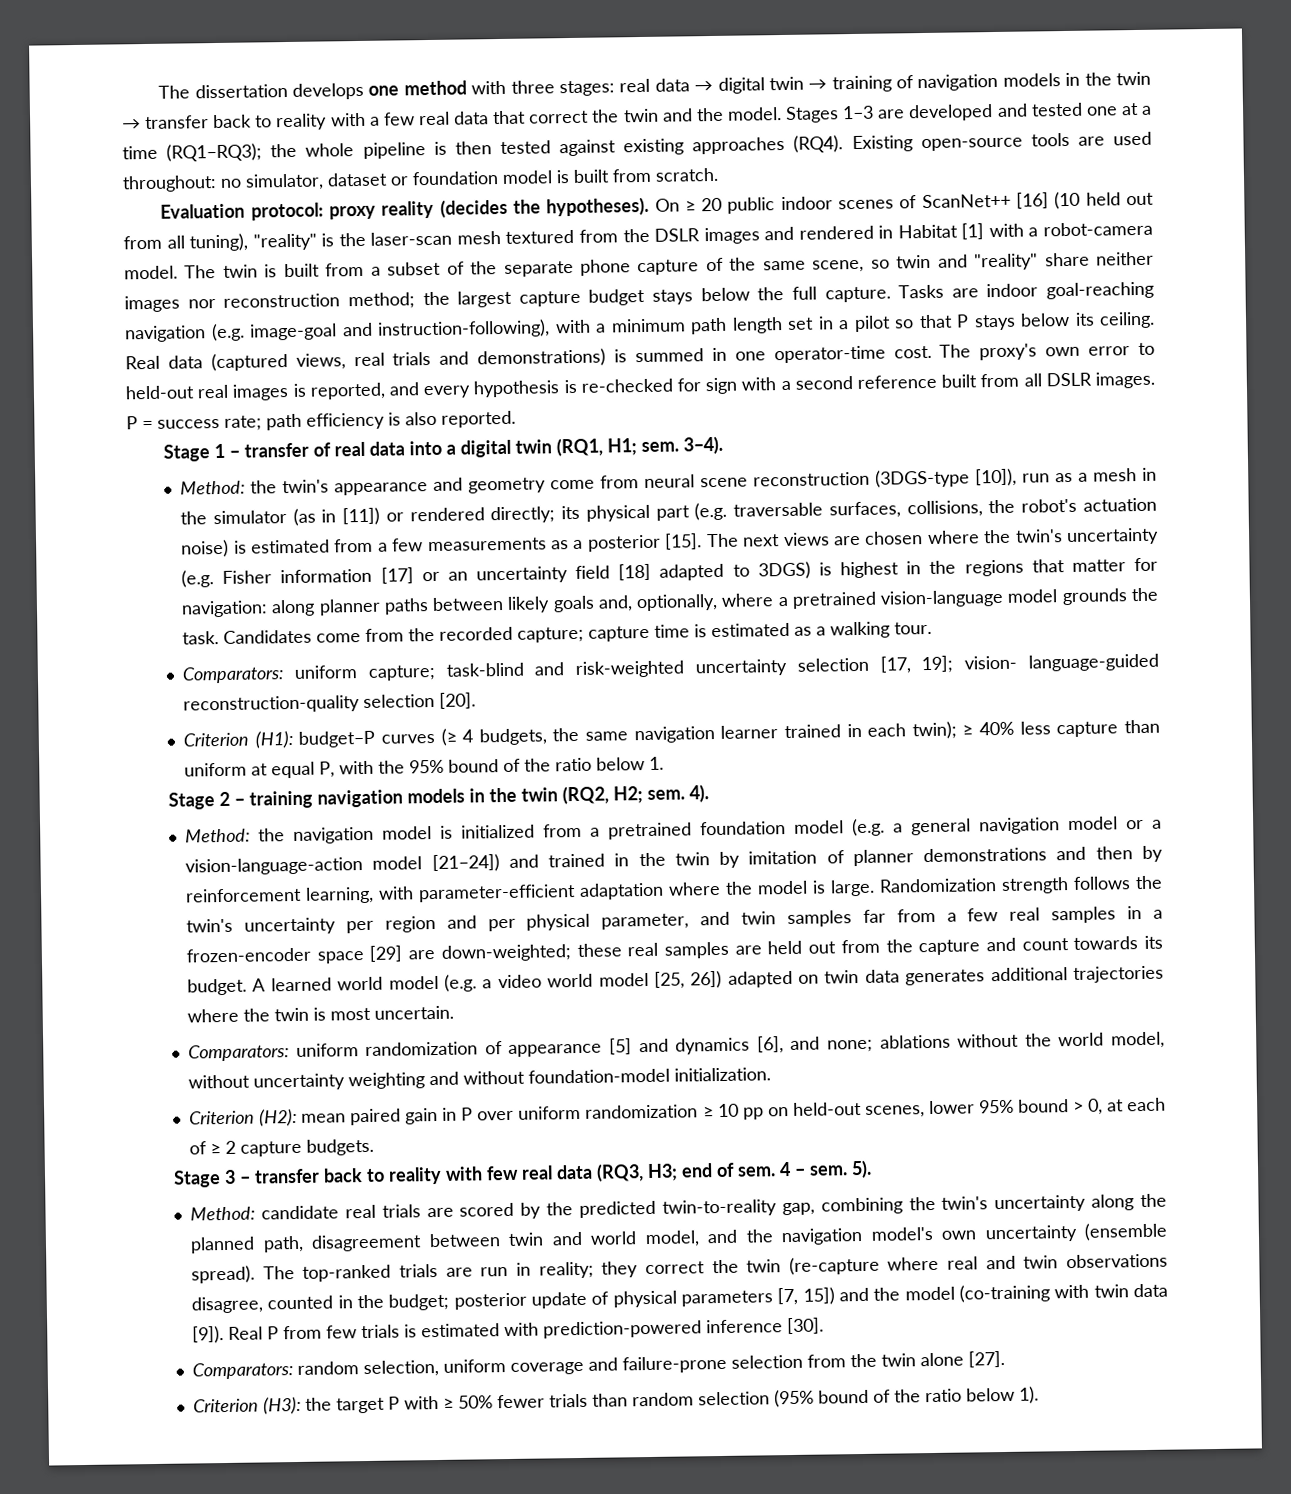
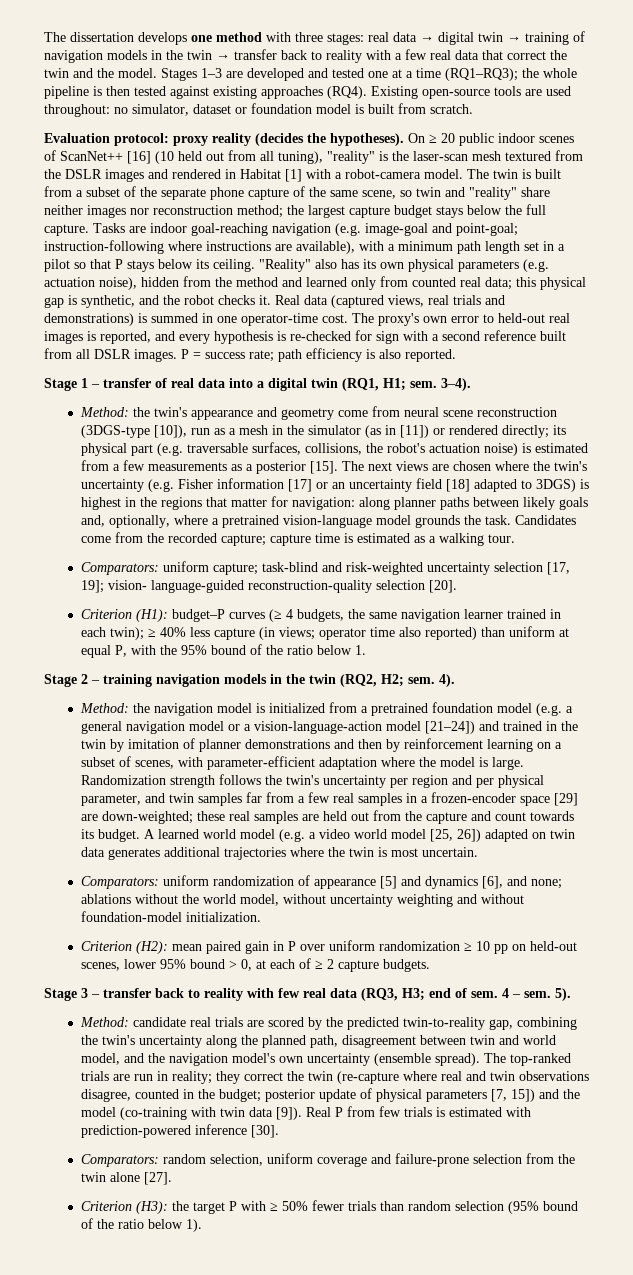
[377,319,550,339] instruction-following), -> [456,223,518,236] [44,240,355,254] point-goal; instruction-following where instructions are available),
(1155, 320) none -> [259,259,549,272] [44,276,586,290] [44,295,271,308] "Reality" also has its own physical parameters (e.g. actuation noise), hidden from the method and learned only from counted real data; this physical gap is synthetic, and the robot checks it.
(1119, 729) none -> [258,627,477,640] (in views; operator time also reported)
[305,886,375,904] learning, -> [486,739,562,752] [80,756,174,769] learning on a subset of scenes,

